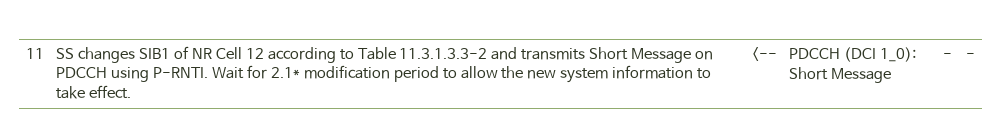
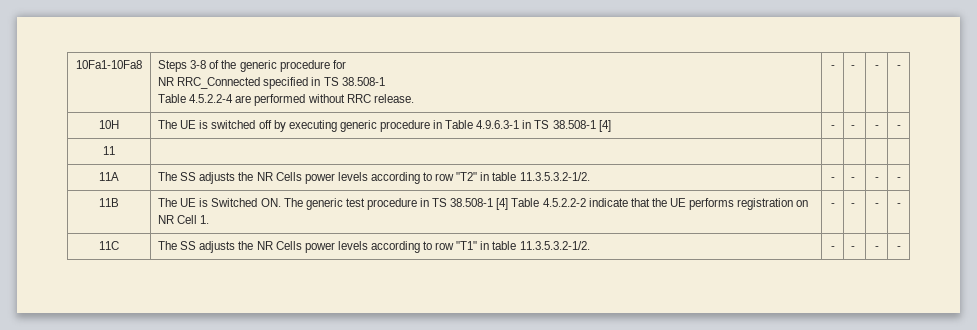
[26,48,44,59] [56,46,713,63] [56,65,712,83] [56,85,132,99] [752,47,777,61] [789,47,917,62] [789,67,892,83] 11 | SS changes SIB1 of NR Cell 12 according to Table 11.3.1.3.3-2 and transmits Short Message on PDCCH using P-RNTI. Wait for 2.1* modification period to allow the new system information to take effect. | <-- | PDCCH (DCI 1_0): Short Message -> [76,60,142,69] [158,60,346,72] [158,77,385,89] [158,94,414,106] [830,65,835,69] [851,65,856,69] [874,65,879,69] [896,65,901,69] [99,120,119,129] [158,120,611,132] [830,125,835,129] [851,125,856,129] [874,125,879,129] [896,125,901,129] [103,146,115,155] [99,172,119,181] [158,172,590,184] [830,177,835,181] [851,177,856,181] [874,177,879,181] [896,177,901,181] [99,198,119,207] [158,198,809,210] [158,215,210,224] [830,203,835,207] [851,203,856,207] [874,203,879,207] [896,203,901,207] [99,241,119,250] [158,241,590,253] [830,246,835,250] [851,246,856,250] 10Fa1-10Fa8 | Steps 3-8 of the generic procedure for // NR RRC_Connected specified in TS 38.508-1 // Table 4.5.2.2-4 are performed without RRC release. | - | - | - | - // 10H | The UE is switched off by executing generic procedure in Table 4.9.6.3-1 in TS 38.508-1 [4] | - | - | - | - // 11 | | | | | // 11A | The SS adjusts the NR Cells power levels according to row "T2" in table 11.3.5.3.2-1/2. | - | - | - | - // 11B | The UE is Switched ON. The generic test procedure in TS 38.508-1 [4] Table 4.5.2.2-2 indicate that the UE performs registration on NR Cell 1. | - | - | - | - // 11C | The SS adjusts the NR Cells power levels according to row "T1" in table 11.3.5.3.2-1/2. | - | -

